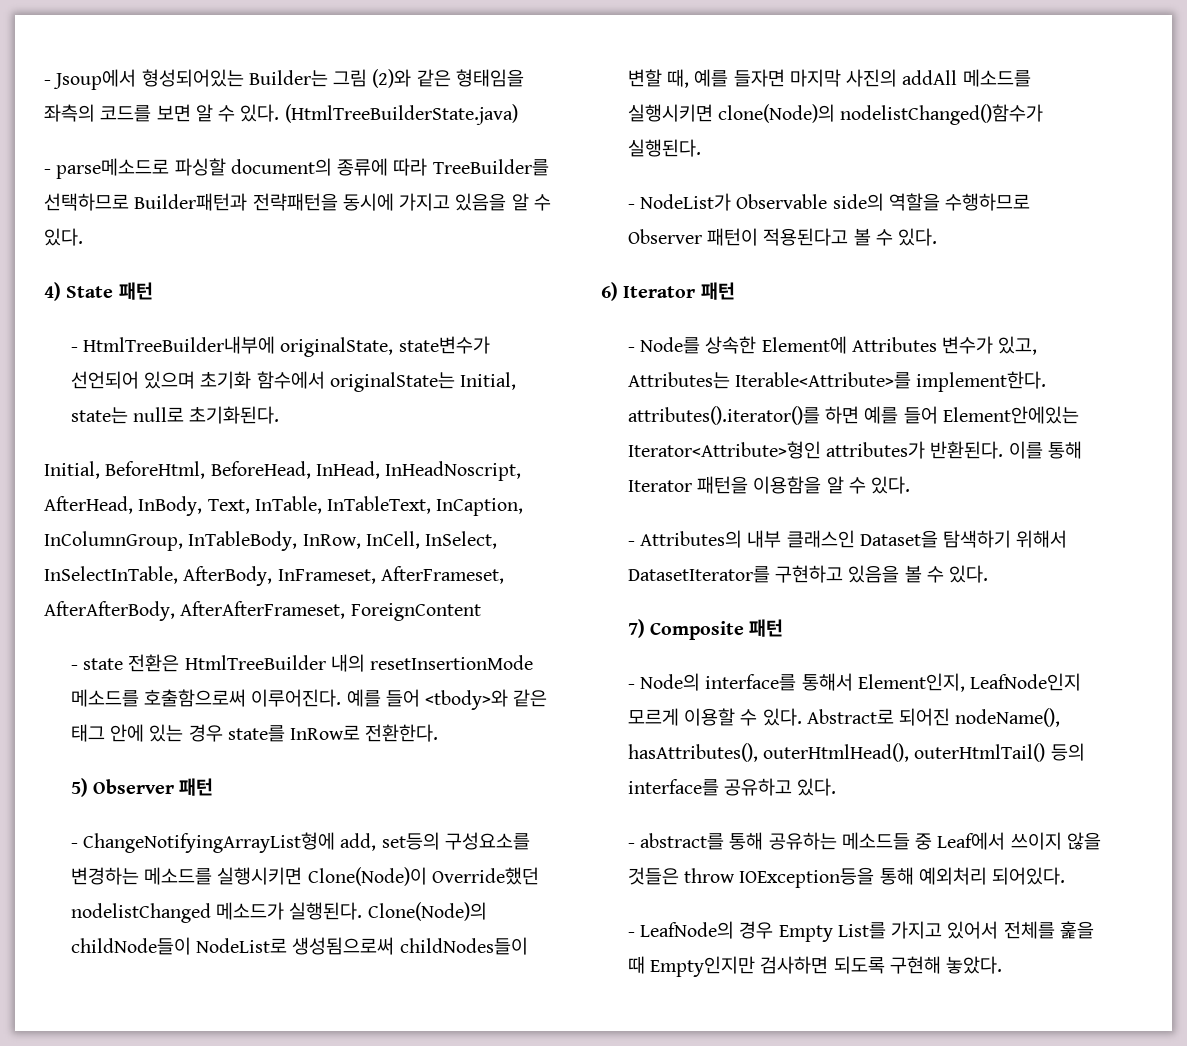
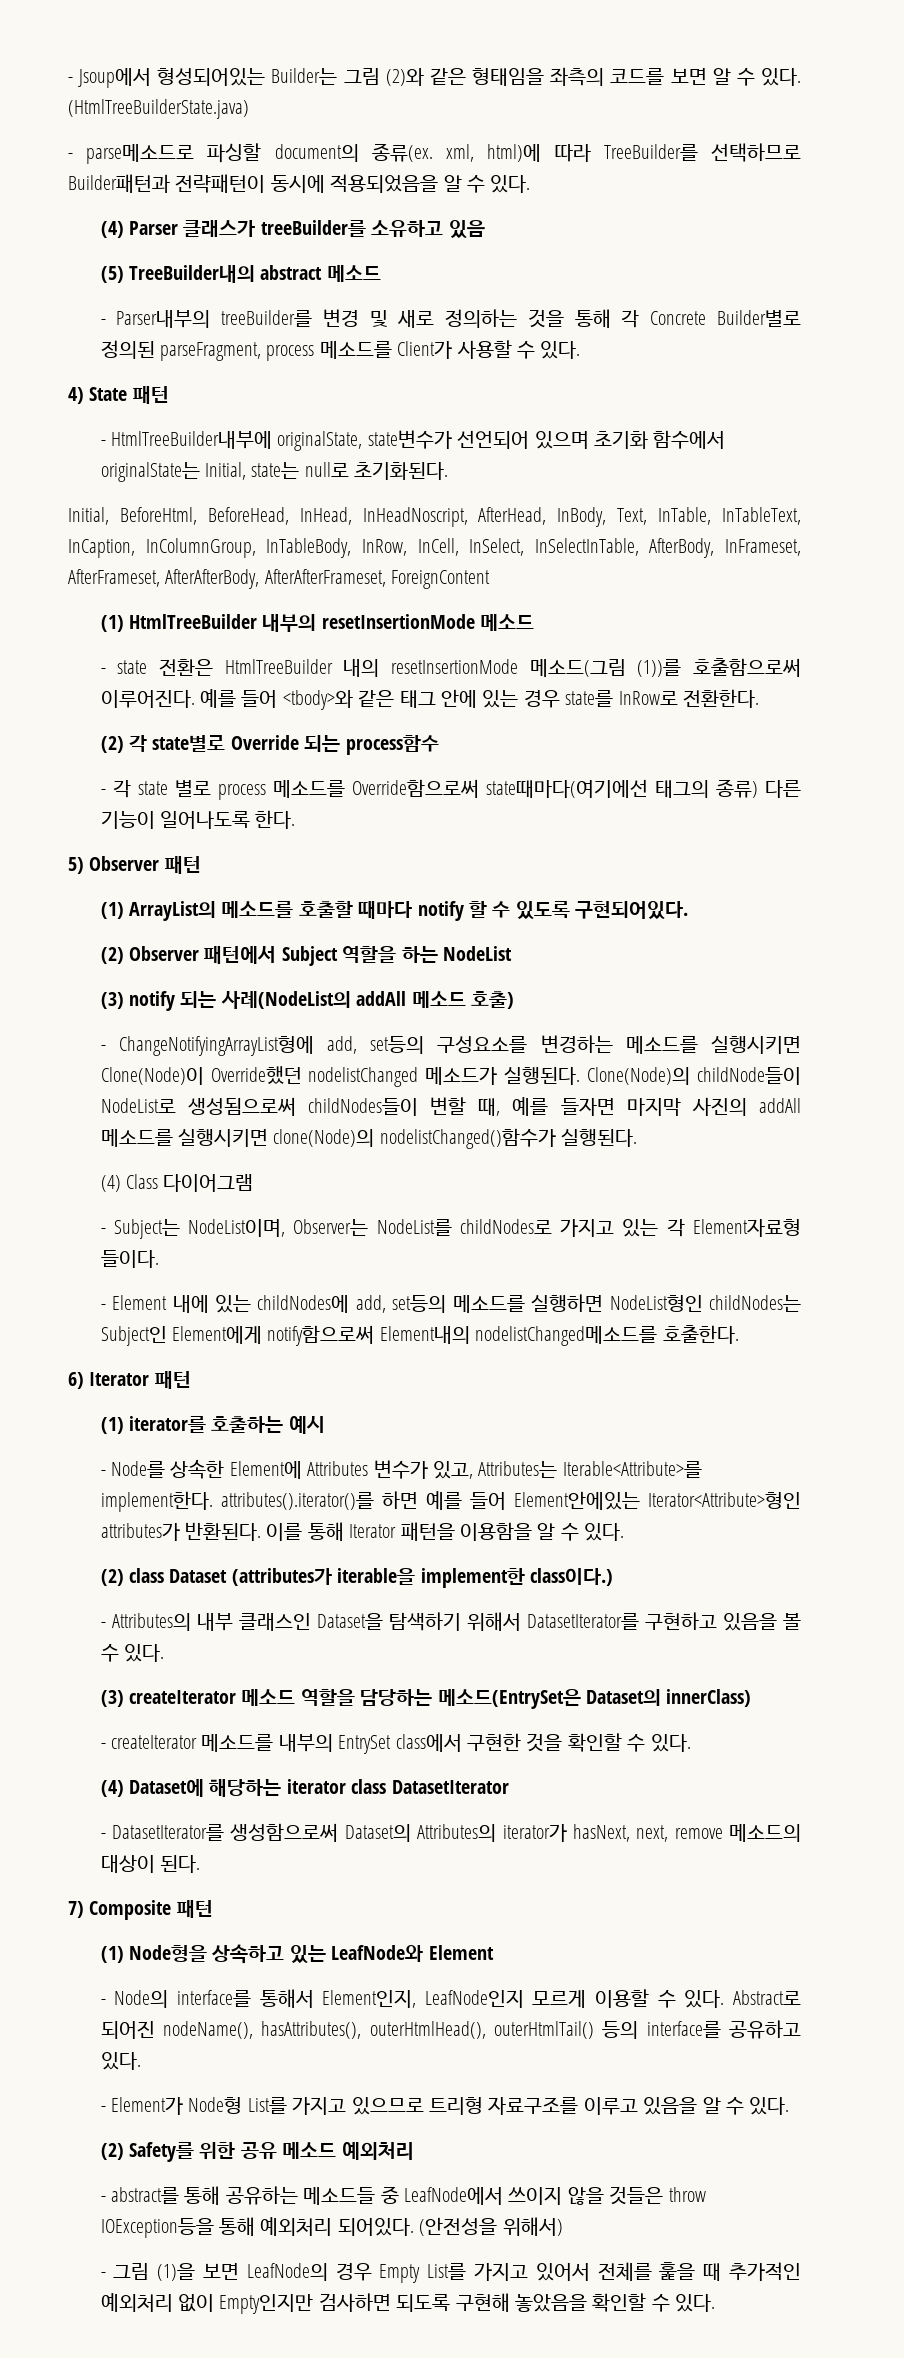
[337,158,389,176] 종류에 -> [371,143,542,162] 종류(ex. xml, html)에
[252,193,551,211] [44,228,83,246] 전략패턴을 동시에 가지고 있음을 알 수 있다. -> [175,174,531,193] [100,220,485,238] [100,265,381,283] [100,309,801,328] [100,340,581,361] 전략패턴이 동시에 적용되었음을 알 수 있다. // (4) Parser 클래스가 treeBuilder를 소유하고 있음 // (5) TreeBuilder내의 abstract 메소드 // - Parser내부의 treeBuilder를 변경 및 새로 정의하는 것을 통해 각 Concrete Builder별로 정의된 parseFragment, process 메소드를 Client가 사용할 수 있다.
(481, 612) none -> [100,614,535,632] // (1) HtmlTreeBuilder 내부의 resetInsertionMode 메소드
[70,689,139,707] 메소드를 -> [529,659,682,677] 메소드(그림 (1))를
[70,778,214,797] 5) Observer 패턴 -> [100,735,439,755] [100,779,802,800] [100,810,296,829] [68,856,201,874] [100,901,689,921] [100,946,513,966] [100,991,515,1011] (2) 각 state별로 Override 되는 process함수 // - 각 state 별로 process 메소드를 Override함으로써 state때마다(여기에선 태그의 종류) 다른 기능이 일어나도록 한다. // 5) Observer 패턴 // (1) ArrayList의 메소드를 호출할 때마다 notify 할 수 있도록 구현되어있다. // (2) Observer 패턴에서 Subject 역할을 하는 NodeList // (3) notify 되는 사례(NodeList의 addAll 메소드 호출)
[627,193,1031,211] [627,228,938,246] - NodeList가 Observable side의 역할을 수행하므로 Observer 패턴이 적용된다고 볼 수 있다. -> [100,1174,254,1192] [100,1219,802,1239] [100,1250,159,1268] [100,1294,802,1313] [100,1325,739,1346] (4) Class 다이어그램 // - Subject는 NodeList이며, Observer는 NodeList를 childNodes로 가지고 있는 각 Element자료형 들이다. // - Element 내에 있는 childNodes에 add, set등의 메소드를 실행하면 NodeList형인 childNodes는 Subject인 Element에게 notify함으로써 Element내의 nodelistChanged메소드를 호출한다.
(735, 291) none -> [100,1416,325,1434] // (1) iterator를 호출하는 예시
(911, 485) none -> [100,1568,614,1588] // (2) class Dataset (attributes가 iterable을 implement한 class이다.)
[627,619,784,640] 7) Composite 패턴 -> [100,1689,752,1709] [100,1733,691,1754] [100,1779,509,1797] [100,1823,801,1842] [100,1855,201,1873] [68,1900,213,1920] [100,1944,494,1964] (3) createIterator 메소드 역할을 담당하는 메소드(EntrySet은 Dataset의 innerClass) // - createIterator 메소드를 내부의 EntrySet class에서 구현한 것을 확인할 수 있다. // (4) Dataset에 해당하는 iterator class DatasetIterator // - DatasetIterator를 생성함으로써 Dataset의 Attributes의 iterator가 hasNext, next, remove 메소드의 대상이 된다. // 7) Composite 패턴 // (1) Node형을 상속하고 있는 LeafNode와 Element
(837, 787) none -> [100,2097,790,2115] [100,2142,414,2162] // - Element가 Node형 List를 가지고 있으므로 트리형 자료구조를 이루고 있음을 알 수 있다. // (2) Safety를 위한 공유 메소드 예외처리
[937,832,1006,850] Leaf에서 -> [404,2187,504,2205] LeafNode에서
[627,932,635,937] // - -> [419,2217,563,2236] [100,2263,240,2281] (안전성을 위해서) // - 그림 (1)을 보면
(645, 965) none -> [728,2262,801,2281] [100,2293,215,2312] 추가적인 예외처리 없이
[946,956,1003,974] 놓았다. -> [515,2293,716,2312] 놓았음을 확인할 수 있다.

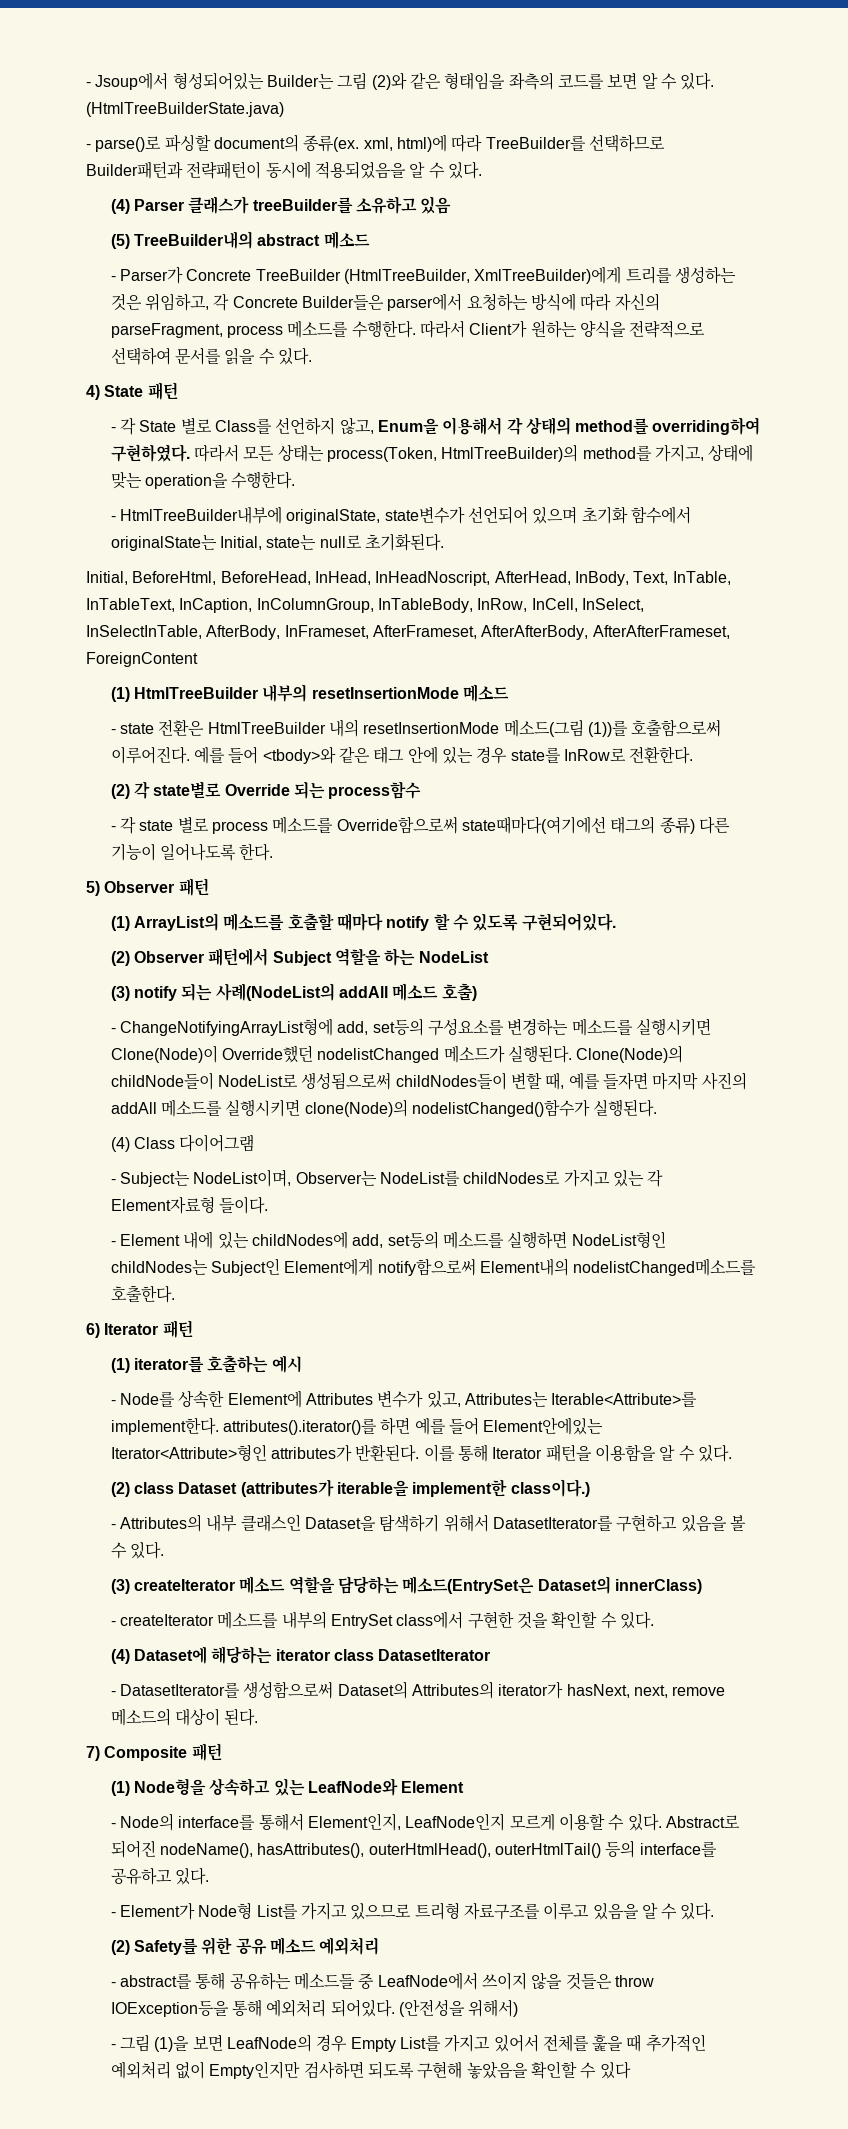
[86,144,195,164] parse메소드로 -> [95,136,162,152] parse()로
[116,309,801,328] [100,340,512,361] Parser내부의 treeBuilder를 변경 및 새로 정의하는 것을 통해 각 Concrete Builder별로 정의된 parseFragment, process 메소드를 Client가 사용할 -> [119,266,736,284] [110,293,660,311] [110,320,706,338] [110,347,256,365] Parser가 Concrete TreeBuilder (HtmlTreeBuilder, XmlTreeBuilder)에게 트리를 생성하는 것은 위임하고, 각 Concrete Builder들은 parser에서 요청하는 방식에 따라 자신의 parseFragment, process 메소드를 수행한다. 따라서 Client가 원하는 양식을 전략적으로 선택하여 문서를 읽을
(169, 395) none -> [110,417,761,435] [110,444,754,462] [110,471,296,489] // - 각 State 별로 Class를 선언하지 않고, Enum을 이용해서 각 상태의 method를 overriding하여 구현하였다. 따라서 모든 상태는 process(Token, HtmlTreeBuilder)의 method를 가지고, 상태에 맞는 operation을 수행한다.
[675,2294,716,2312] 있다. -> [599,2061,631,2079] 있다

